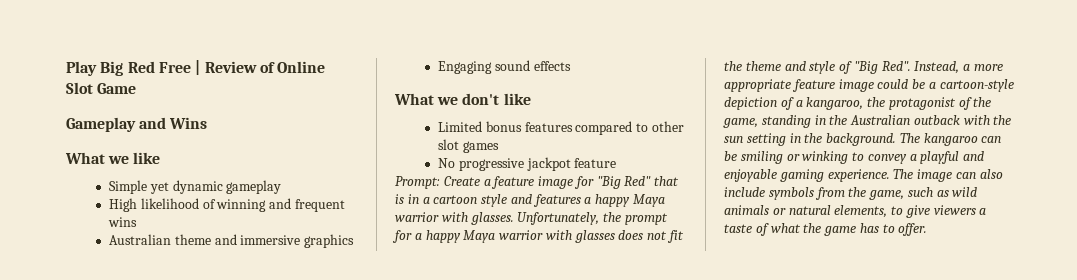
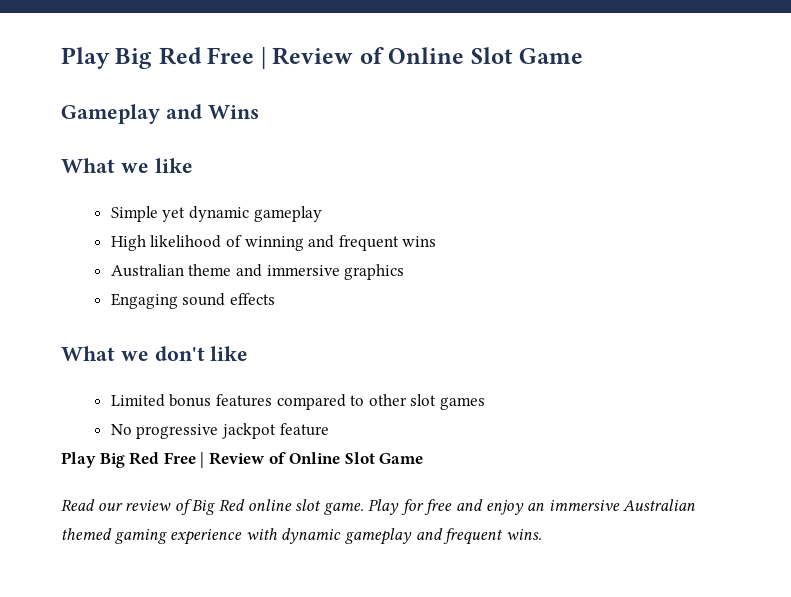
[395,176,680,189] [395,194,666,207] [395,212,668,225] [392,230,685,243] [724,61,1004,74] [724,79,1014,92] [724,97,992,110] [723,115,1012,128] [724,133,1002,146] [724,151,985,164] [724,169,1003,182] [724,187,978,200] [724,205,987,218] [724,223,928,236] Prompt: Create a feature image for "Big Red" that is in a cartoon style and features a happy Maya warrior with glasses. Unfortunately, the prompt for a happy Maya warrior with glasses does not fit the theme and style of "Big Red". Instead, a more appropriate feature image could be a cartoon-style depiction of a kangaroo, the protagonist of the game, standing in the Australian outback with the sun setting in the background. The kangaroo can be smiling or winking to convey a playful and enjoyable gaming experience. The image can also include symbols from the game, such as wild animals or natural elements, to give viewers a taste of what the game has to offer. -> [61,452,424,468] [61,499,696,515] [61,528,542,545] Play Big Red Free | Review of Online Slot Game // Read our review of Big Red online slot game. Play for free and enjoy an immersive Australian themed gaming experience with dynamic gameplay and frequent wins.

